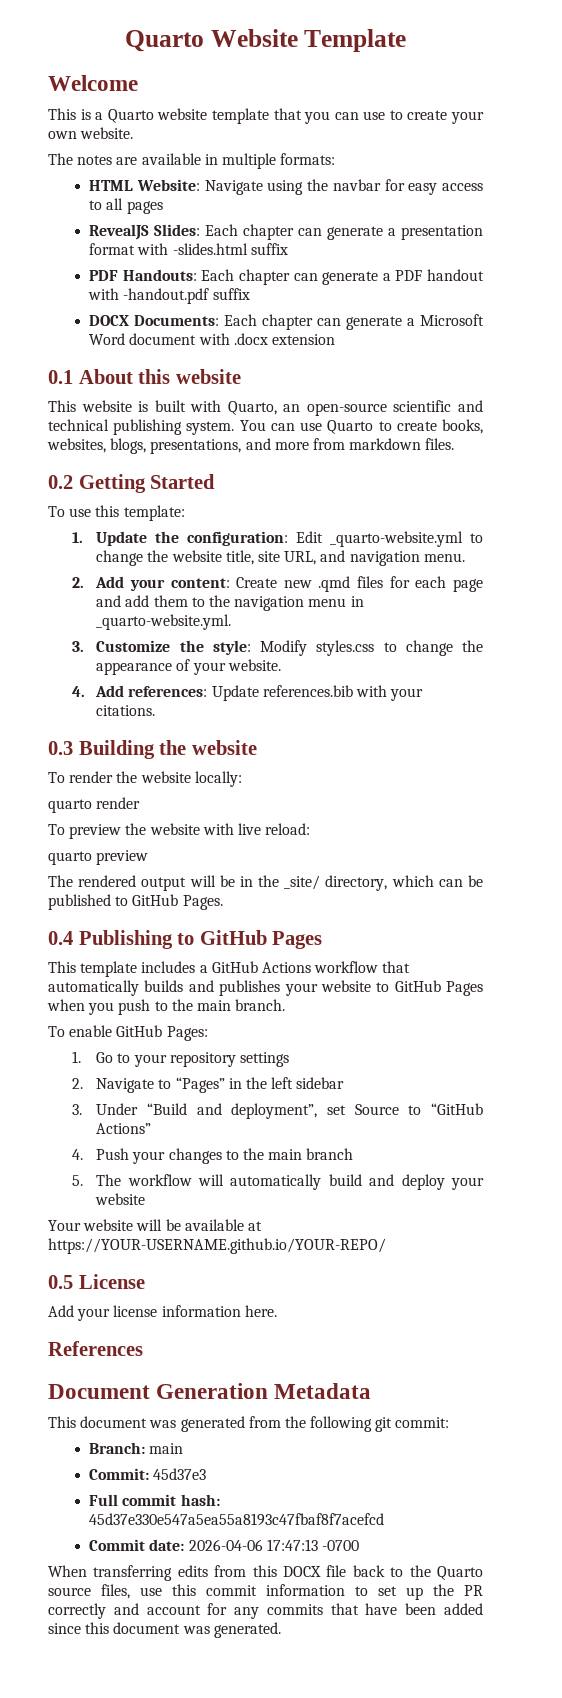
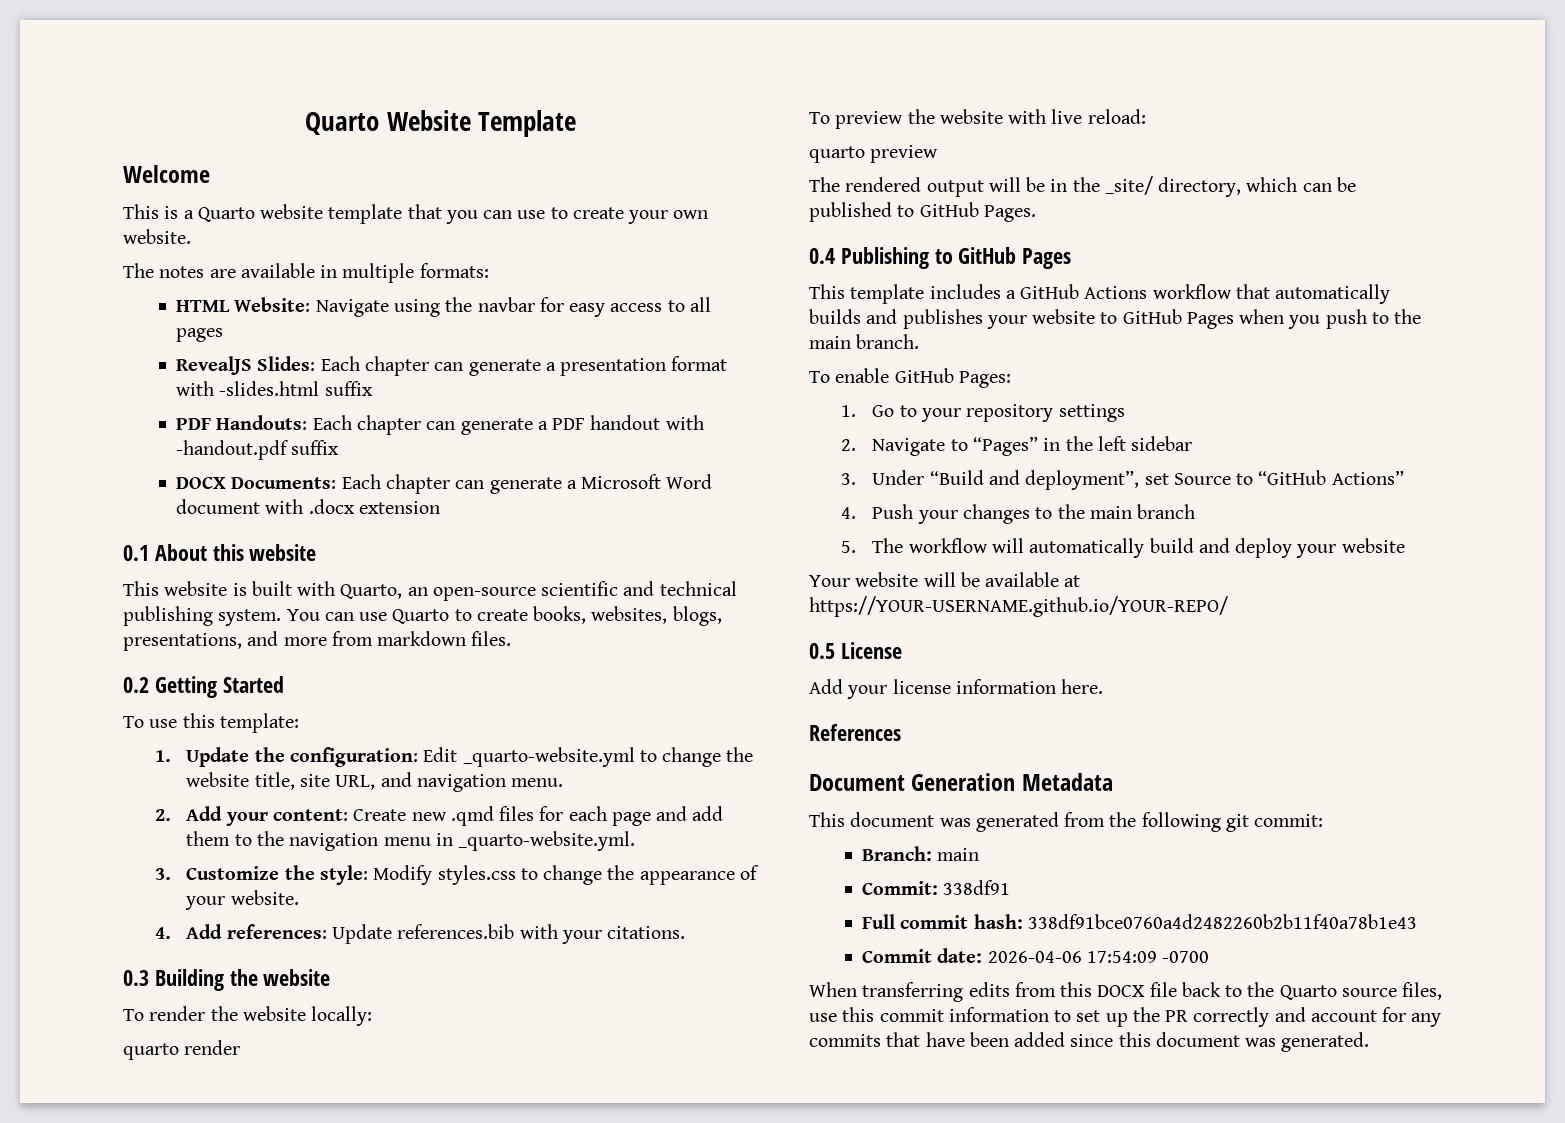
[153,1468,207,1480] 45d37e3 -> [943,880,1011,895] 338df91
[89,1513,385,1526] 45d37e330e547a5ea55a8193c47fbaf8f7acefcd -> [1027,914,1417,929] 338df91bce0760a4d2482260b2b11f40a78b1e43
[266,1539,318,1551] 17:47:13 -> [1086,951,1157,963] 17:54:09

